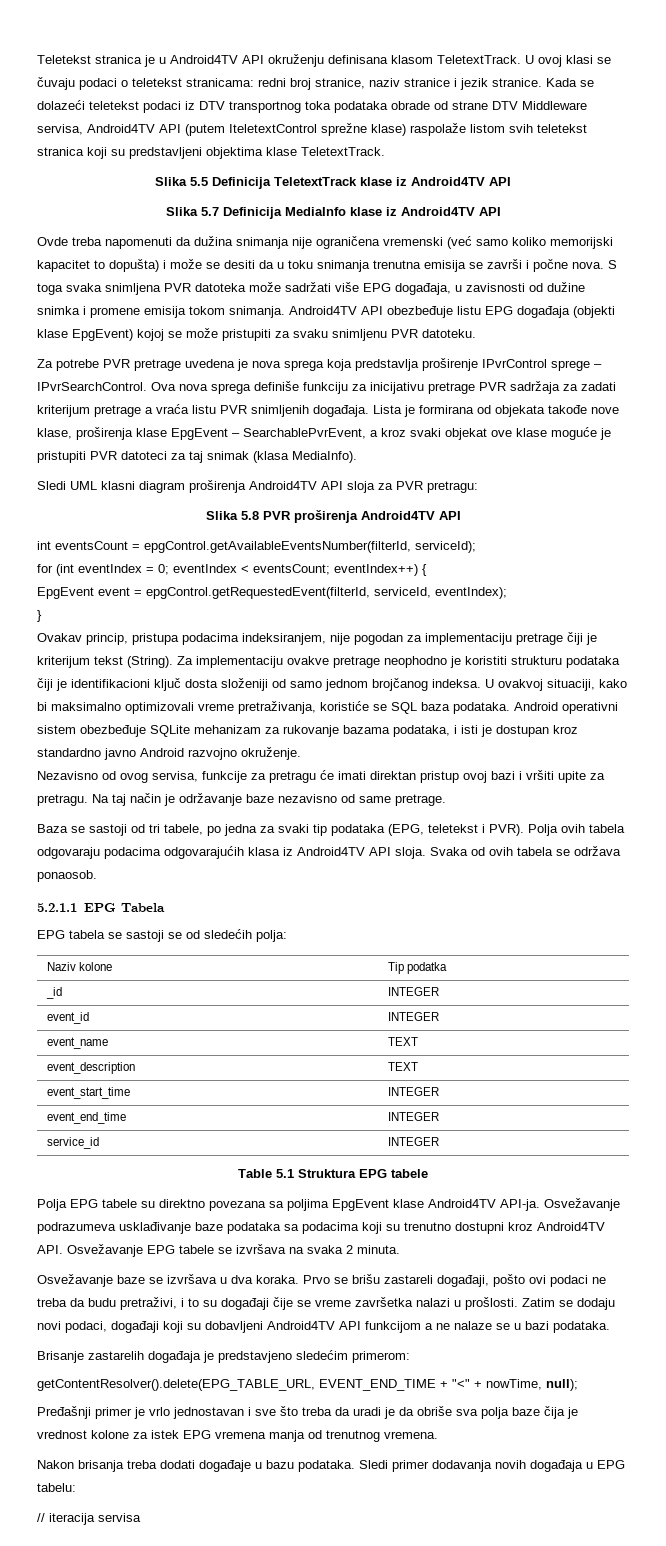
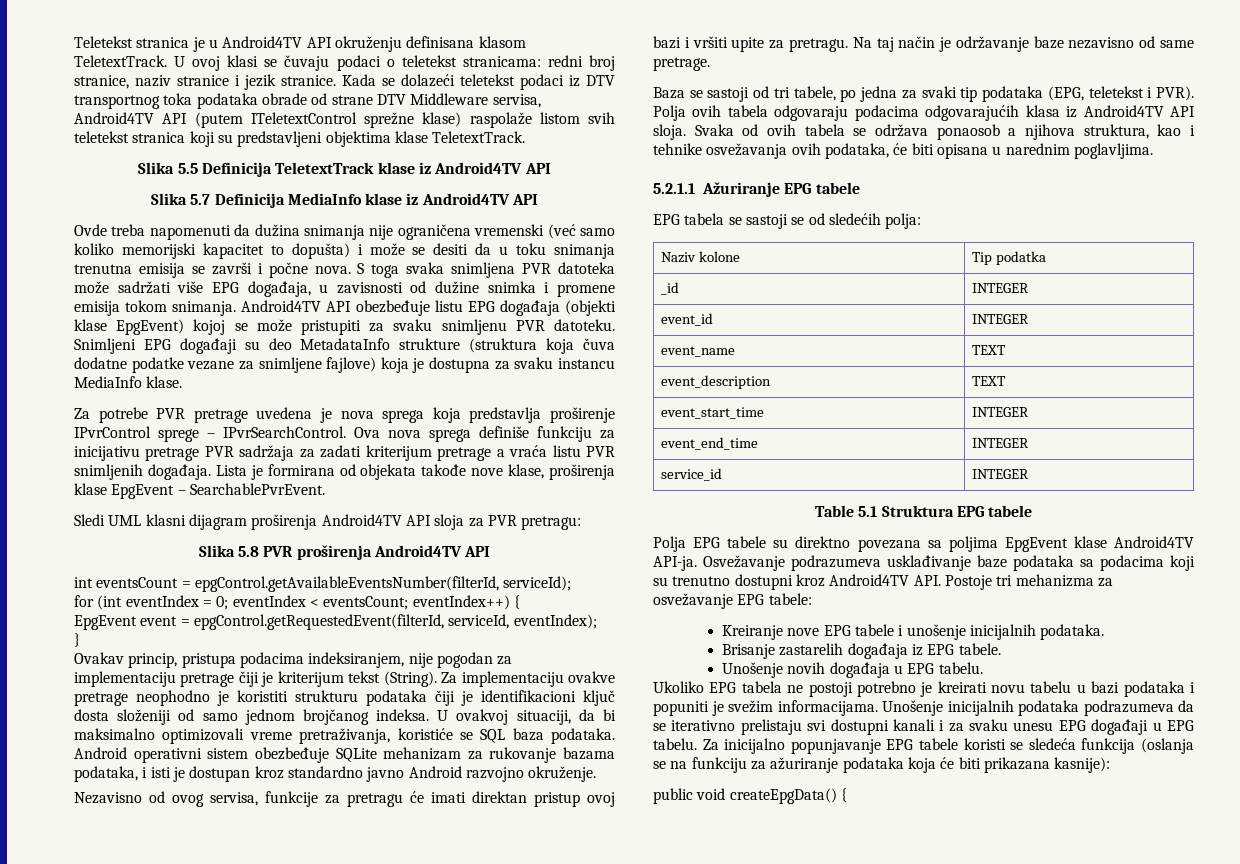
[229,124,317,133] IteletextControl -> [250,112,357,124] ITeletextControl
(476, 333) none -> [74,338,616,354] [74,357,615,373] [74,376,183,388] Snimljeni EPG događaji su deo MetadataInfo strukture (struktura koja čuva dodatne podatke vezane za snimljene fajlove) koja je dostupna za svaku instancu MediaInfo klase.
[243,427,611,440] [37,451,357,463] SearchablePvrEvent, a kroz svaki objekat ove klase moguće je pristupiti PVR datoteci za taj snimak (klasa MediaInfo). -> [189,483,325,495] SearchablePvrEvent.
[139,481,185,493] diagram -> [188,514,247,530] dijagram
[599,679,627,688] kako -> [578,709,595,721] da
[37,870,97,882] [37,903,165,912] ponaosob. // 5.2.1.1 EPG Tabela -> [936,124,1195,140] [653,143,1153,159] [653,182,860,197] ponaosob a njihova struktura, kao i tehnike osvežavanja ovih podataka, će biti opisana u narednim poglavljima. // 5.2.1.1 Ažuriranje EPG tabele
[67,1244,400,1257] [37,1274,606,1287] [37,1297,615,1310] [37,1321,610,1333] [37,1350,410,1363] [37,1379,578,1391] [37,1406,578,1419] [37,1430,438,1442] [37,1460,625,1472] [37,1483,76,1492] [37,1513,141,1525] Osvežavanje EPG tabele se izvršava na svaka 2 minuta. // Osvežavanje baze se izvršava u dva koraka. Prvo se brišu zastareli događaji, pošto ovi podaci ne treba da budu pretraživi, i to su događaji čije se vreme završetka nalazi u prošlosti. Zatim se dodaju novi podaci, događaji koji su dobavljeni Android4TV API funkcijom a ne nalaze se u bazi podataka. // Brisanje zastarelih događaja je predstavjeno sledećim primerom: // getContentResolver().delete(EPG_TABLE_URL, EVENT_END_TIME + "<" + nowTime, null); // Pređašnji primer je vrlo jednostavan i sve što treba da uradi je da obriše sva polja baze čija je vrednost kolone za istek EPG vremena manja od trenutnog vremena. // Nakon brisanja treba dodati događaje u bazu podataka. Sledi primer dodavanja novih događaja u EPG tabelu: // // iteracija servisa -> [944,574,1113,590] [653,593,812,609] [721,624,1105,640] [721,643,1001,659] [721,662,983,678] [653,681,1195,697] [653,700,1194,716] [653,719,1194,735] [653,738,1194,754] [653,757,1111,773] [653,788,847,804] Postoje tri mehanizma za osvežavanje EPG tabele: // Kreiranje nove EPG tabele i unošenje inicijalnih podataka. // Brisanje zastarelih događaja iz EPG tabele. // Unošenje novih događaja u EPG tabelu. // Ukoliko EPG tabela ne postoji potrebno je kreirati novu tabelu u bazi podataka i popuniti je svežim informacijama. Unošenje inicijalnih podataka podrazumeva da se iterativno prelistaju svi dostupni kanali i za svaku unesu EPG događaji u EPG tabelu. Za inicijalno popunjavanje EPG tabele koristi se sledeća funkcija (oslanja se na funkciju za ažuriranje podataka koja će biti prikazana kasnije): // public void createEpgData() {

